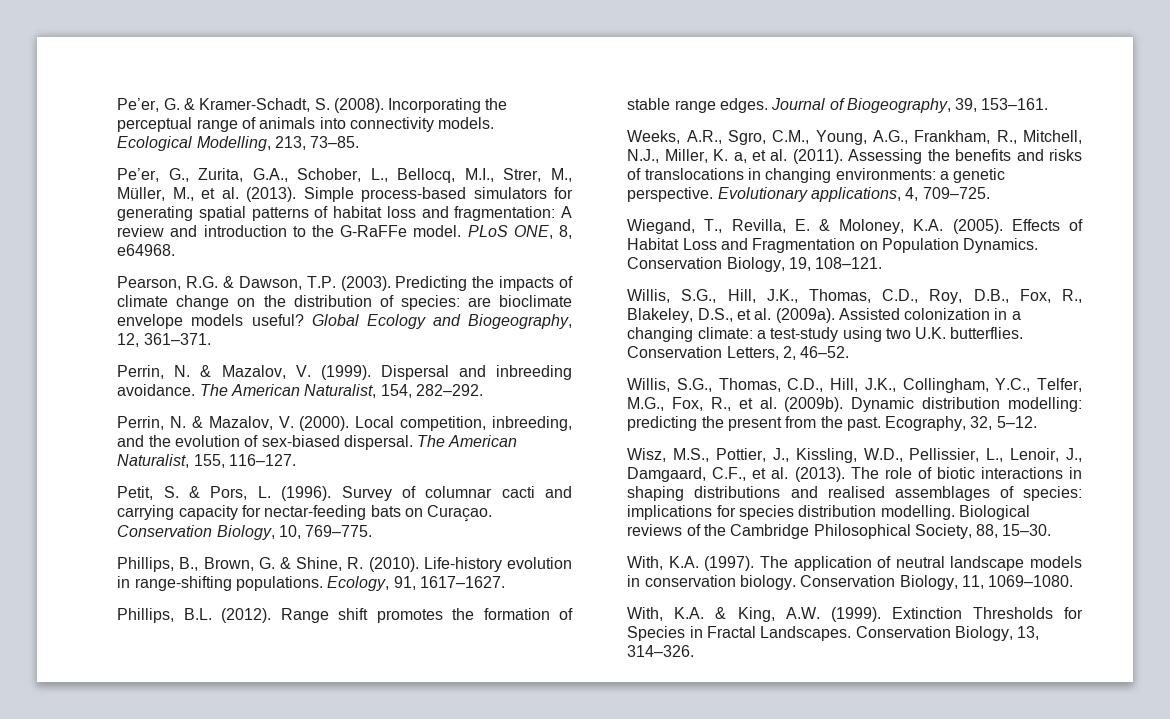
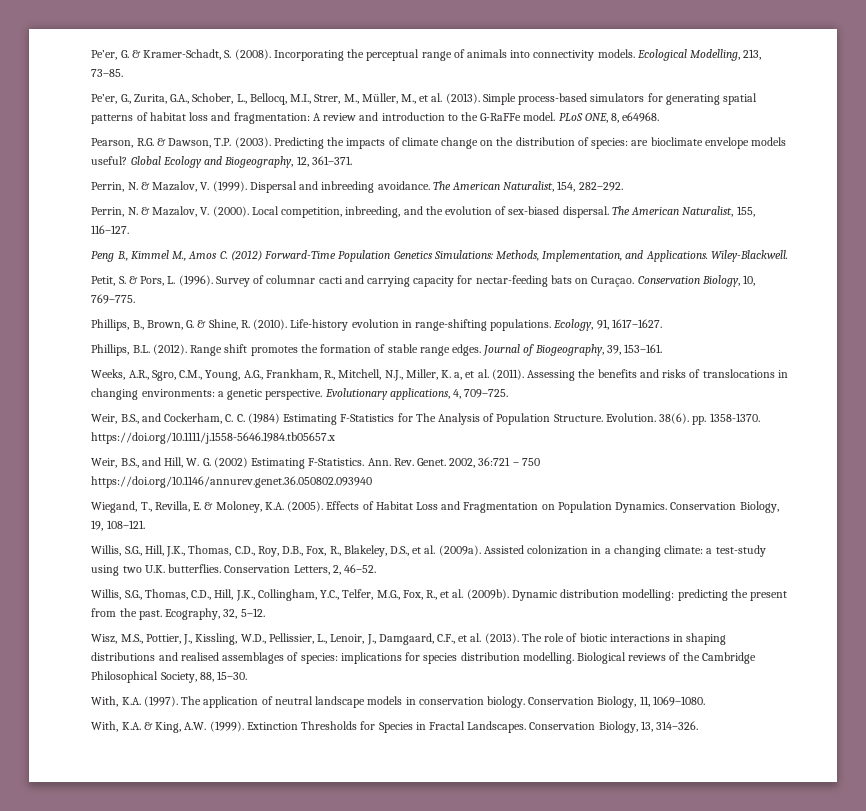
(296, 460) none -> [91,250,788,262] // Peng B., Kimmel M., Amos C. (2012) Forward-Time Population Genetics Simulations: Methods, Implementation, and Applications. Wiley-Blackwell.
(990, 193) none -> [91,413,760,425] [91,432,336,444] [91,457,540,469] [91,476,373,488] // Weir, B.S., and Cockerham, C. C. (1984) Estimating F-Statistics for The Analysis of Population Structure. Evolution. 38(6). pp. 1358-1370. https://doi.org/10.1111/j.1558-5646.1984.tb05657.x // Weir, B.S., and Hill, W. G. (2002) Estimating F-Statistics. Ann. Rev. Genet. 2002, 36:721 – 750 https://doi.org/10.1146/annurev.genet.36.050802.093940

